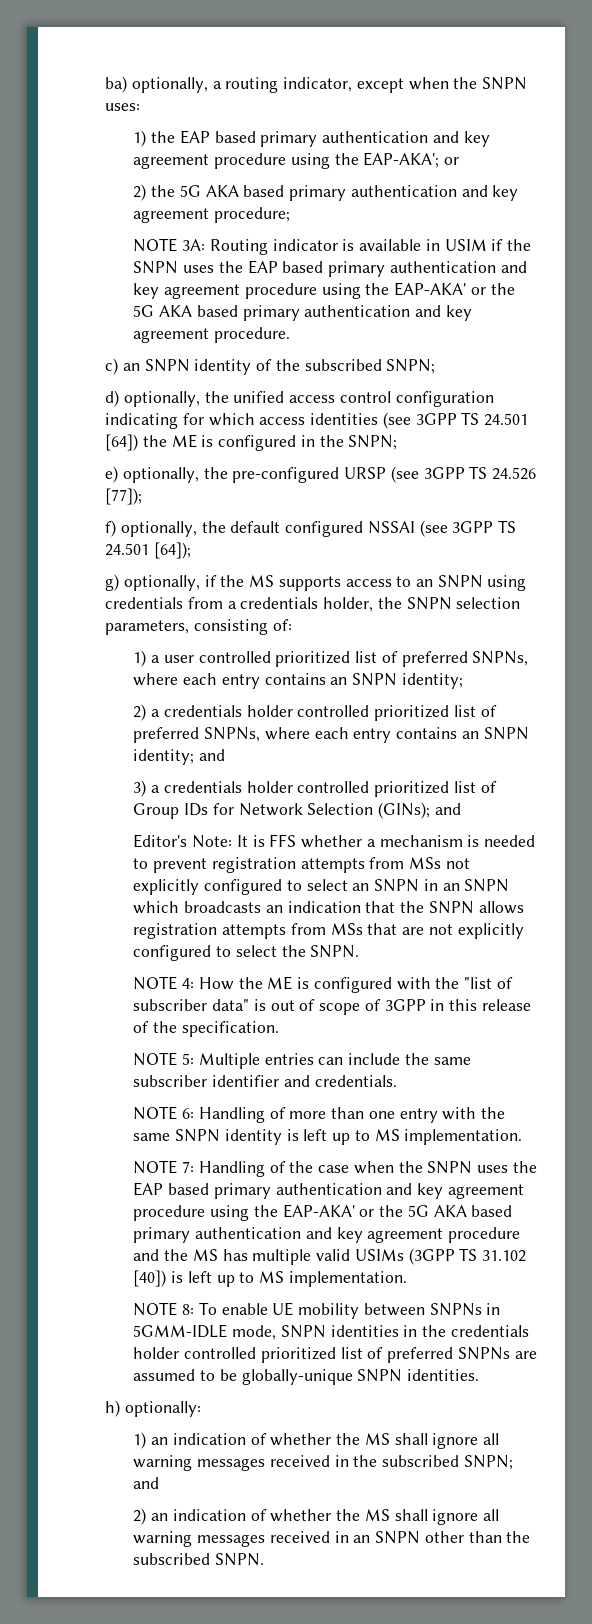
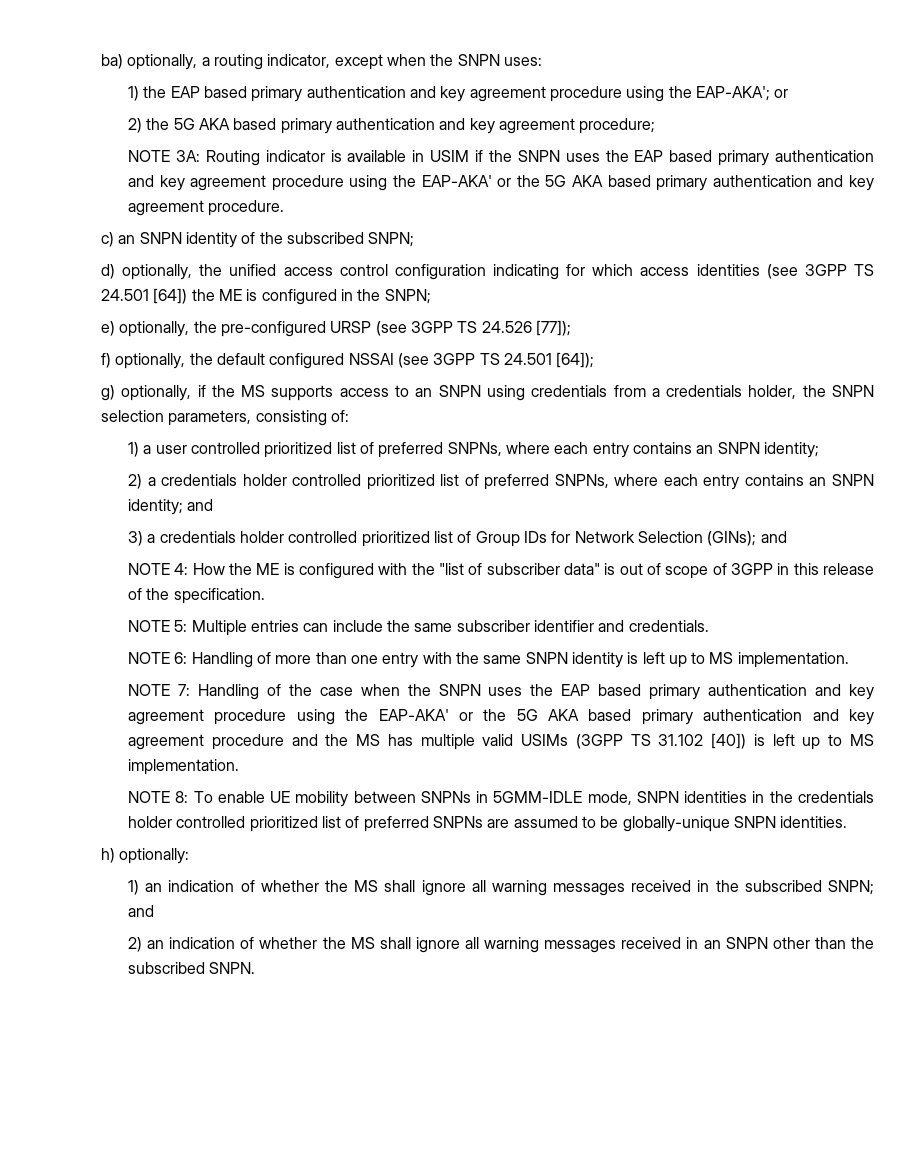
[133,834,535,848] [133,857,470,873] [133,879,510,895] [133,901,524,914] [133,923,524,939] [133,945,360,961] // Editor's Note: It is FFS whether a mechanism is needed to prevent registration attempts from MSs not explicitly configured to select an SNPN in an SNPN which broadcasts an indication that the SNPN allows registration attempts from MSs that are not explicitly configured to select the SNPN. -> (787, 537) none

